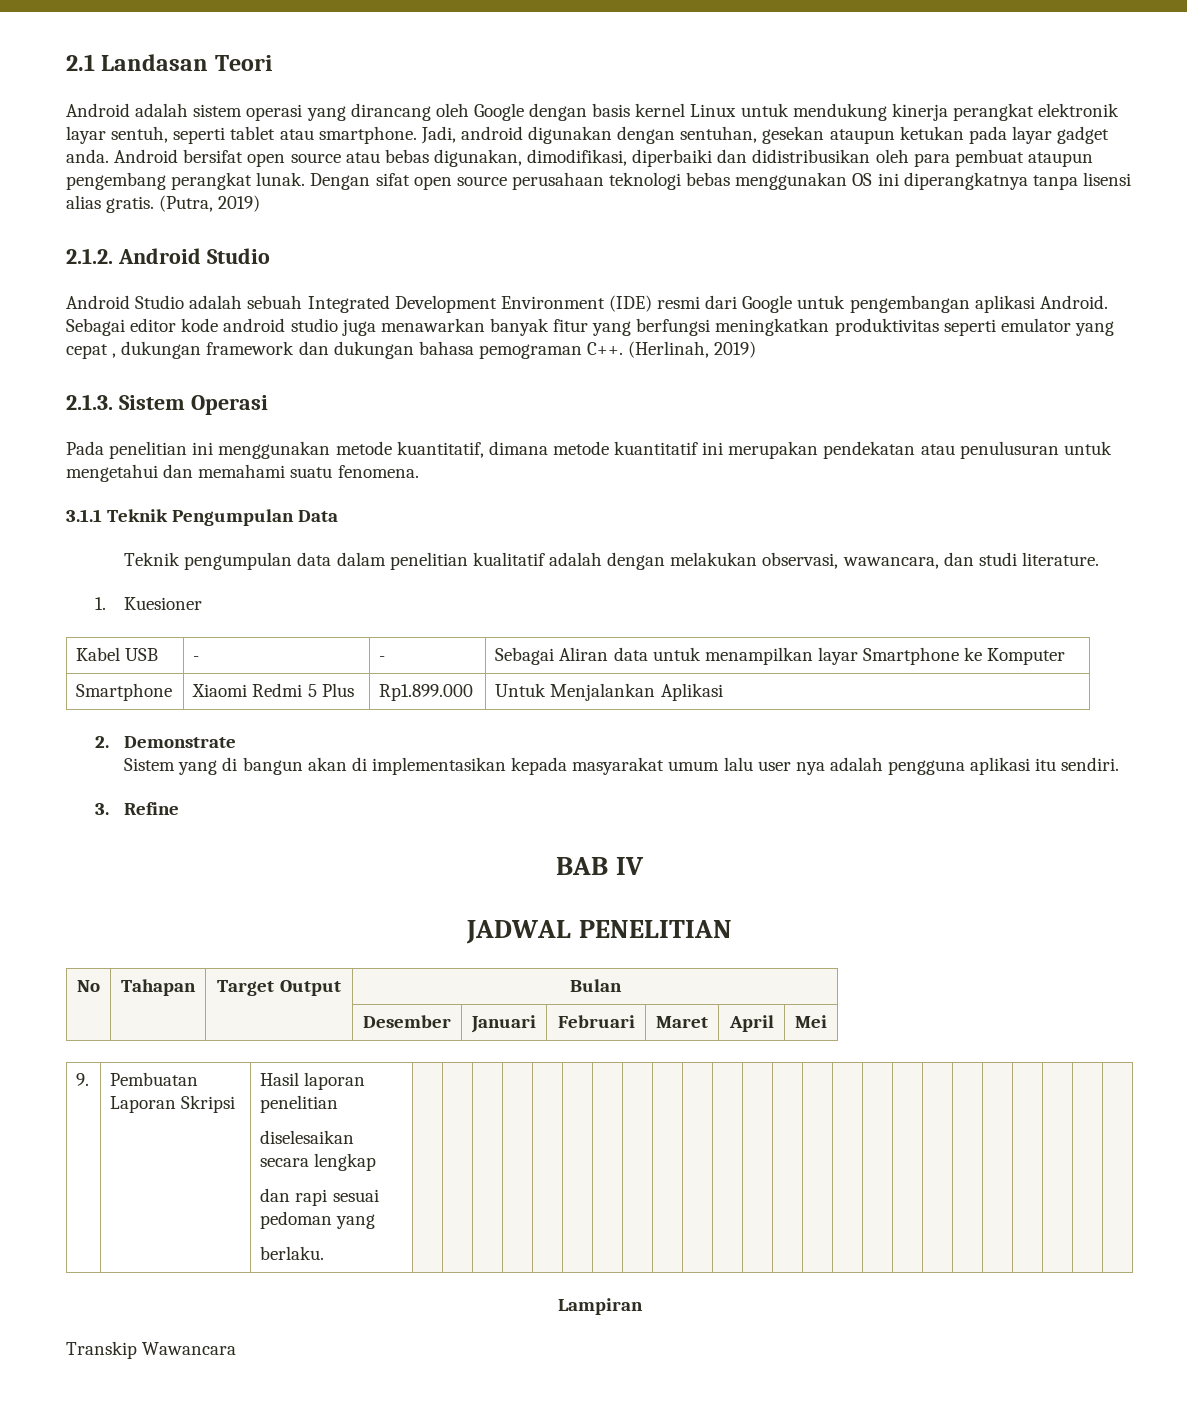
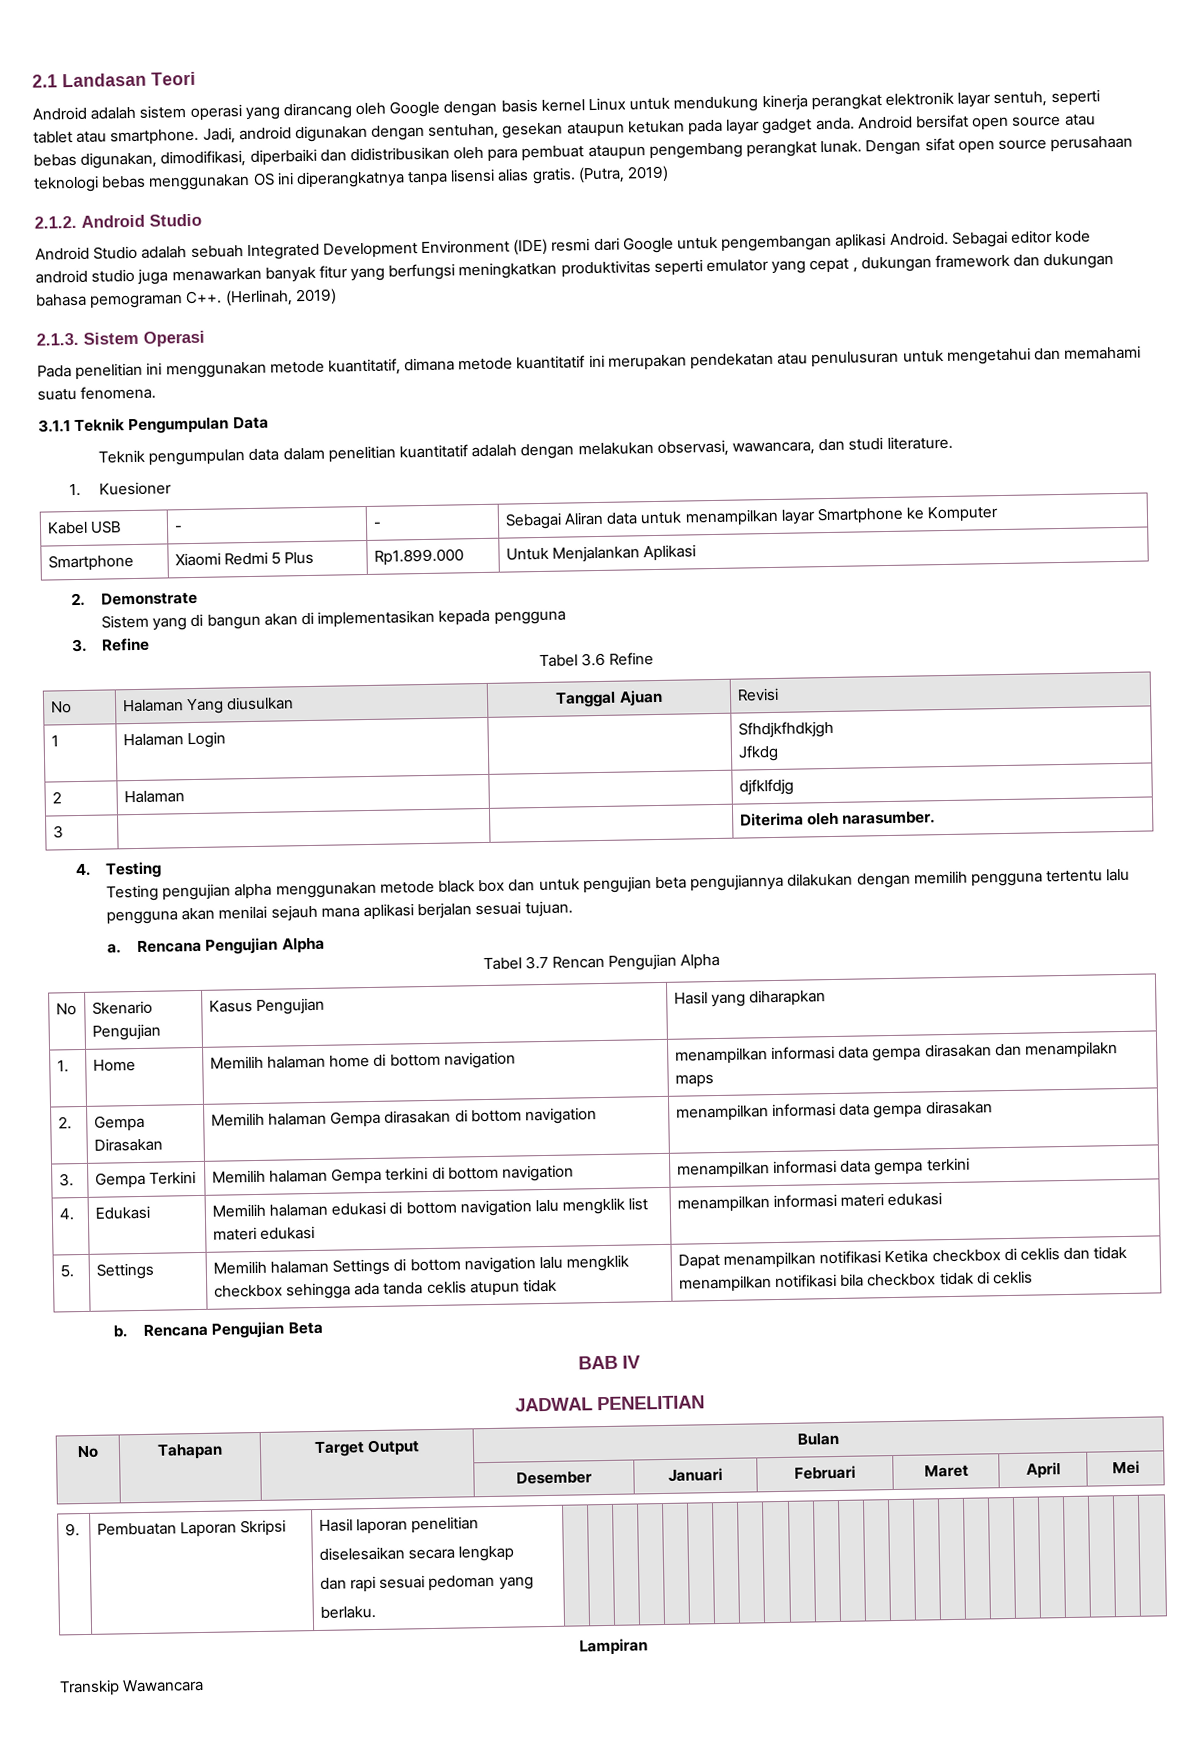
[472,552,545,566] kualitatif -> [399,444,469,459] kuantitatif
[572,757,1120,775] [95,802,180,815] masyarakat umum lalu user nya adalah pengguna aplikasi itu sendiri. // 3. Refine -> [493,610,566,625] [71,637,151,653] [538,652,655,668] [50,701,72,714] [122,696,295,715] [555,689,663,708] [736,687,779,702] [50,735,59,747] [122,731,227,749] [737,720,834,739] [737,744,779,762] [51,791,62,804] [123,790,185,804] [738,778,794,796] [52,825,64,839] [739,811,936,827] [75,861,163,879] [106,868,1131,902] [106,900,573,925] [107,937,325,955] [482,953,721,971] [55,1003,77,1016] [91,1000,153,1015] [91,1023,161,1041] [208,997,326,1015] [673,989,827,1008] [56,1060,69,1073] [92,1059,136,1072] [209,1051,516,1070] [674,1041,1118,1065] [674,1074,714,1088] [57,1116,72,1130] [93,1114,145,1132] [93,1137,163,1152] [210,1107,597,1128] [675,1100,993,1122] [58,1173,74,1187] [94,1171,197,1189] [211,1164,574,1185] [676,1157,970,1179] [58,1208,74,1221] [94,1205,150,1220] [211,1197,649,1218] [212,1225,316,1241] [676,1192,943,1213] [59,1265,74,1278] [95,1262,155,1280] [212,1254,630,1276] [213,1278,557,1300] [677,1245,1128,1270] [678,1270,1033,1293] [113,1321,323,1339] pengguna // 3. Refine // Tabel 3.6 Refine // No | Halaman Yang diusulkan | Tanggal Ajuan | Revisi // 1 | Halaman Login | | Sfhdjkfhdkjgh // Jfkdg // 2 | Halaman | | djfklfdjg // 3 | | | Diterima oleh narasumber. // 4. Testing // Testing pengujian alpha menggunakan metode black box dan untuk pengujian beta pengujiannya dilakukan dengan memilih pengguna tertentu lalu pengguna akan menilai sejauh mana aplikasi berjalan sesuai tujuan. // a. Rencana Pengujian Alpha // Tabel 3.7 Rencan Pengujian Alpha // No | Skenario Pengujian | Kasus Pengujian | Hasil yang diharapkan // 1. | Home | Memilih halaman home di bottom navigation | menampilkan informasi data gempa dirasakan dan menampilakn maps // 2. | Gempa Dirasakan | Memilih halaman Gempa dirasakan di bottom navigation | menampilkan informasi data gempa dirasakan // 3. | Gempa Terkini | Memilih halaman Gempa terkini di bottom navigation | menampilkan informasi data gempa terkini // 4. | Edukasi | Memilih halaman edukasi di bottom navigation lalu mengklik list materi edukasi | menampilkan informasi materi edukasi // 5. | Settings | Memilih halaman Settings di bottom navigation lalu mengklik checkbox sehingga ada tanda ceklis atupun tidak | Dapat menampilkan notifikasi Ketika checkbox di ceklis dan tidak menampilkan notifikasi bila checkbox tidak di ceklis // b. Rencana Pengujian Beta

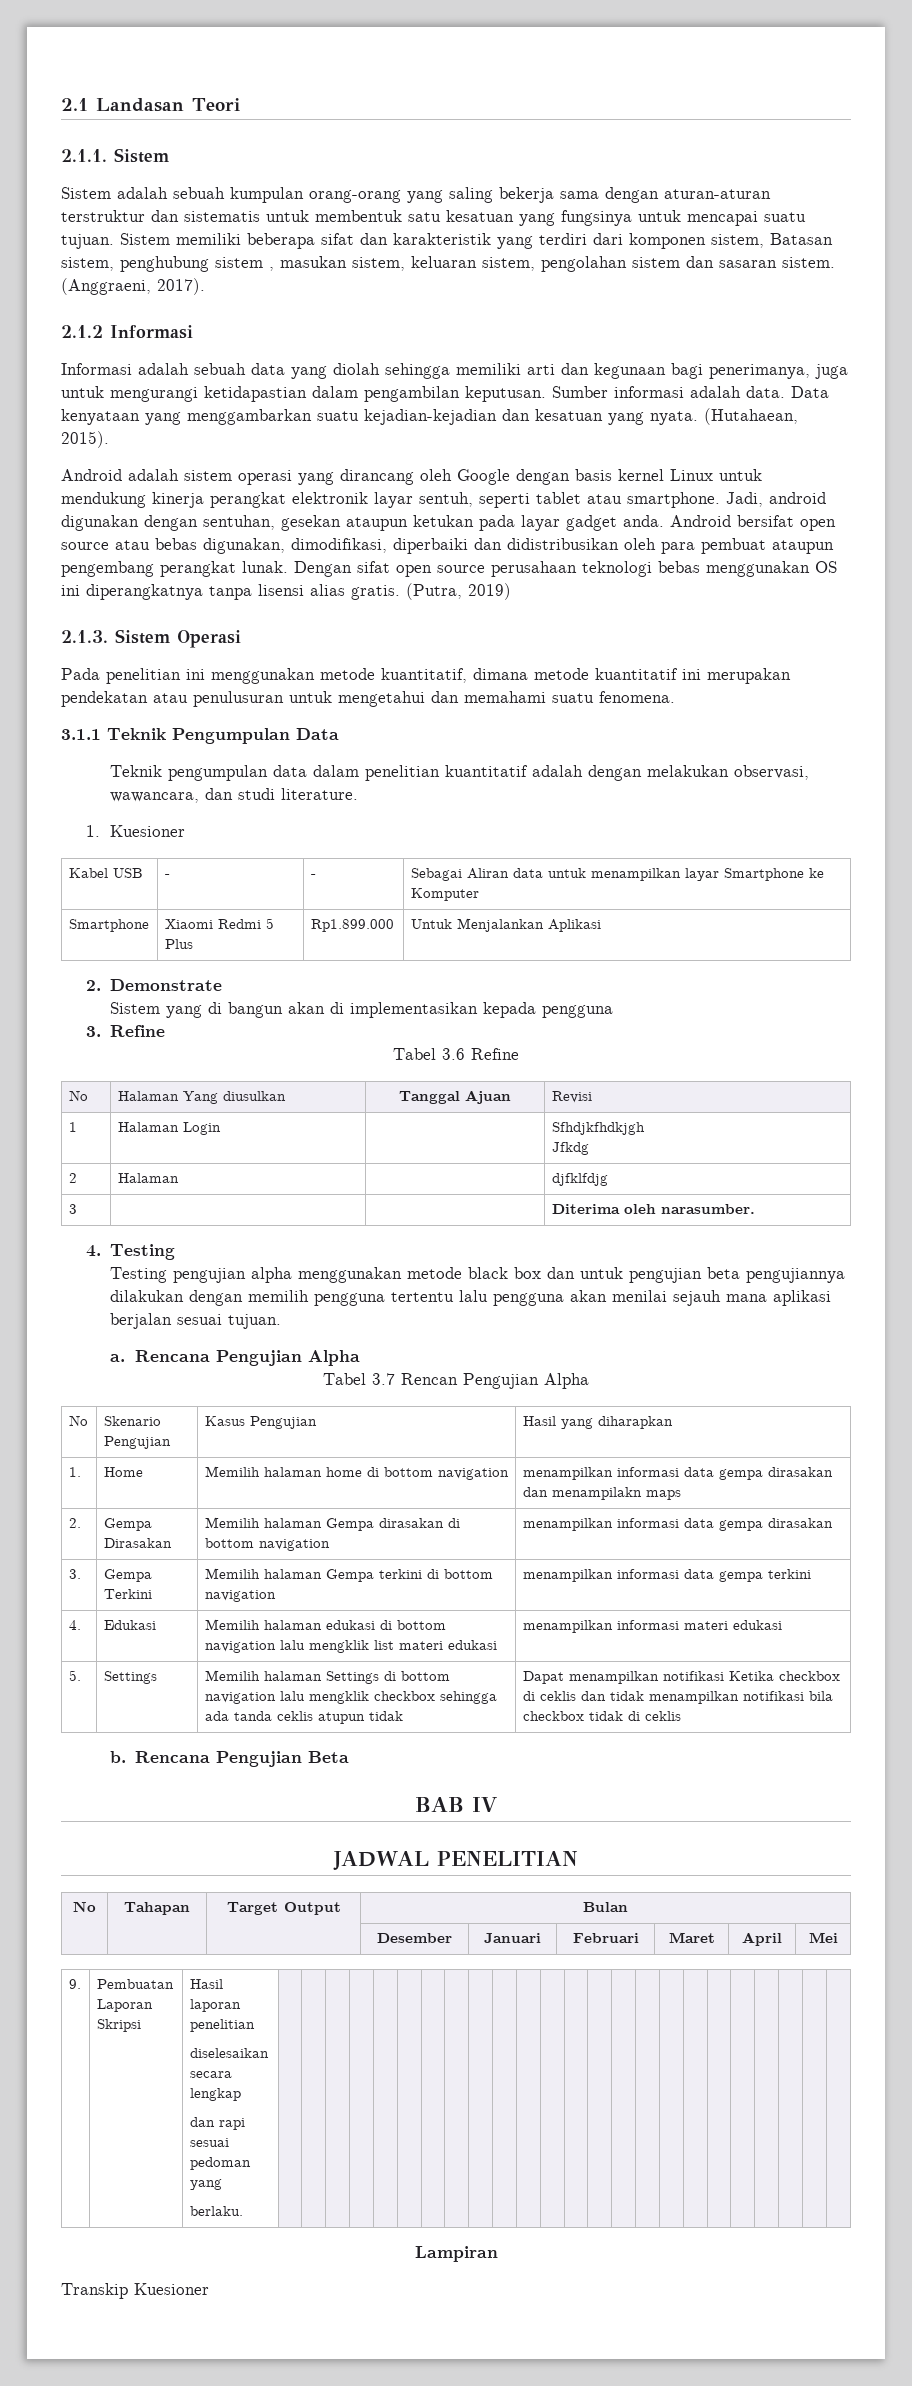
(196, 78) none -> [61,148,169,163] [61,187,771,203] [61,210,806,226] [61,233,833,249] [61,256,835,272] [61,278,205,295] [61,325,193,339] [61,363,848,379] [61,386,829,402] [61,408,798,425] [61,431,109,448] // 2.1.1. Sistem // Sistem adalah sebuah kumpulan orang-orang yang saling bekerja sama dengan aturan-aturan terstruktur dan sistematis untuk membentuk satu kesatuan yang fungsinya untuk mencapai suatu tujuan. Sistem memiliki beberapa sifat dan karakteristik yang terdiri dari komponen sistem, Batasan sistem, penghubung sistem , masukan sistem, keluaran sistem, pengolahan sistem dan sasaran sistem. (Anggraeni, 2017). // 2.1.2 Informasi // Informasi adalah sebuah data yang diolah sehingga memiliki arti dan kegunaan bagi penerimanya, juga untuk mengurangi ketidapastian dalam pengambilan keputusan. Sumber informasi adalah data. Data kenyataan yang menggambarkan suatu kejadian-kejadian dan kesatuan yang nyata. (Hutahaean, 2015).
[34,213,202,229] [35,230,1092,261] [35,253,1115,285] [35,288,337,309] // 2.1.2. Android Studio // Android Studio adalah sebuah Integrated Development Environment (IDE) resmi dari Google untuk pengembangan aplikasi Android. Sebagai editor kode android studio juga menawarkan banyak fitur yang berfungsi meningkatkan produktivitas seperti emulator yang cepat , dukungan framework dan dukungan bahasa pemograman C++. (Herlinah, 2019) -> (511, 591) none
[122,1678,205,1693] Wawancara -> [134,2283,209,2295] Kuesioner

